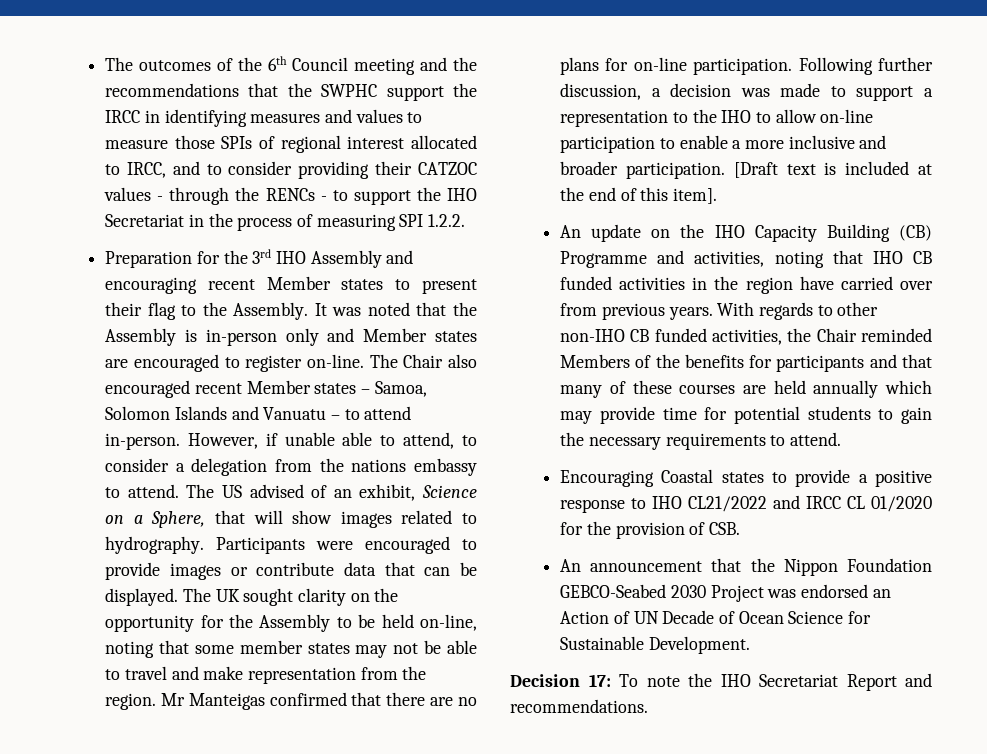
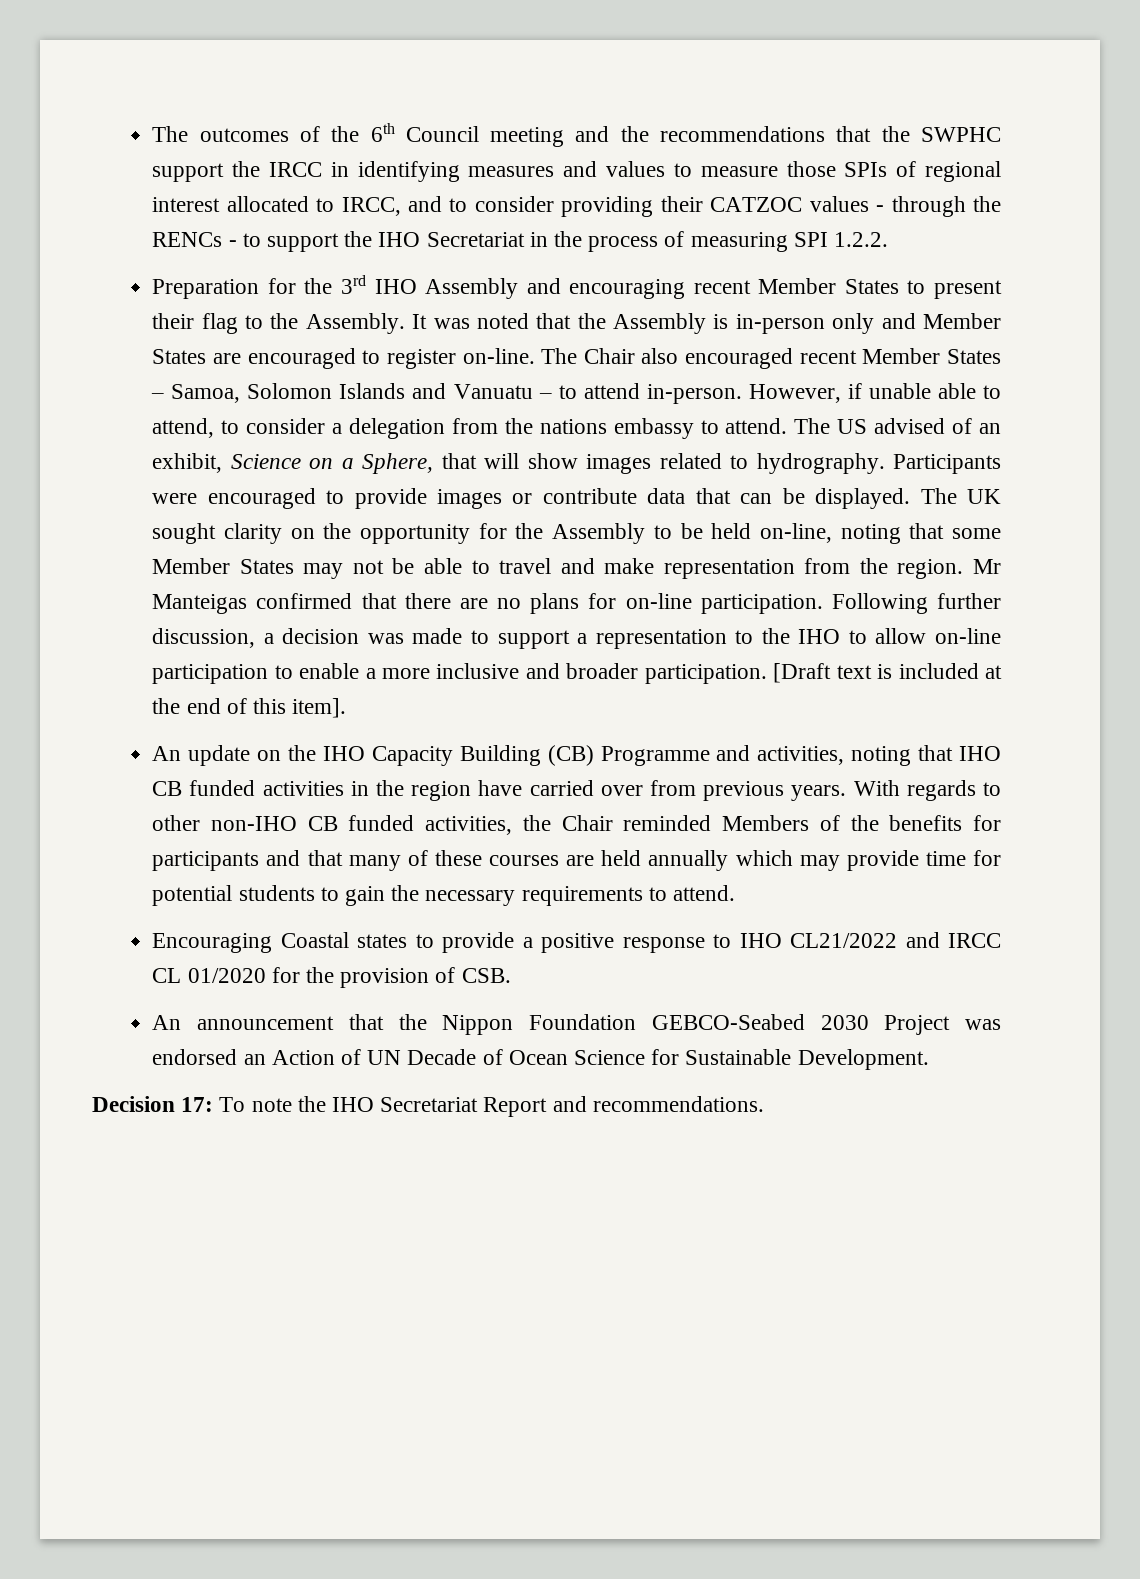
[341,279,384,290] states -> [844,279,899,294] States
[435,331,478,342] states -> [152,349,207,364] States
[314,383,357,394] states -> [946,349,1001,364] States
[239,640,350,654] member states -> [152,558,294,574] Member States

